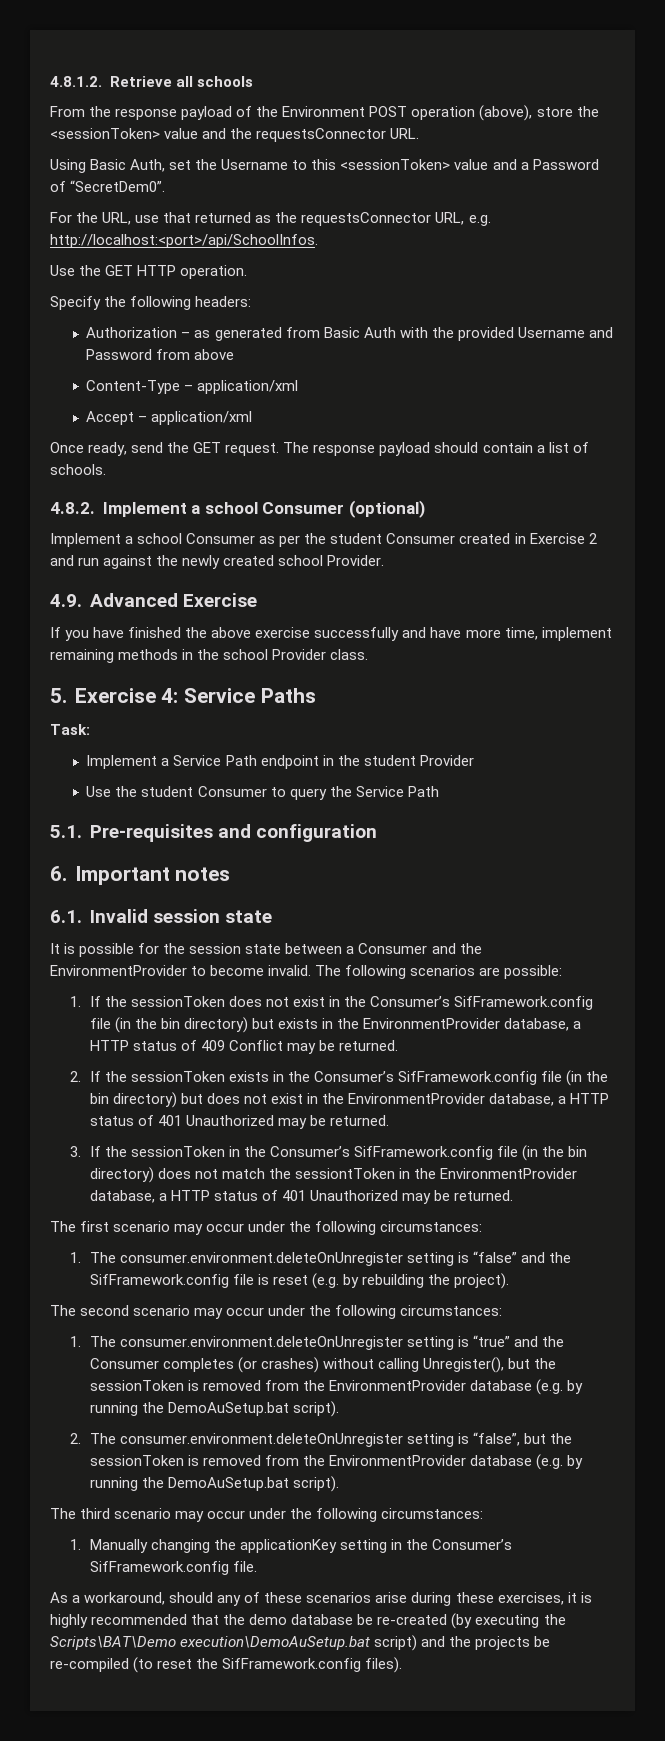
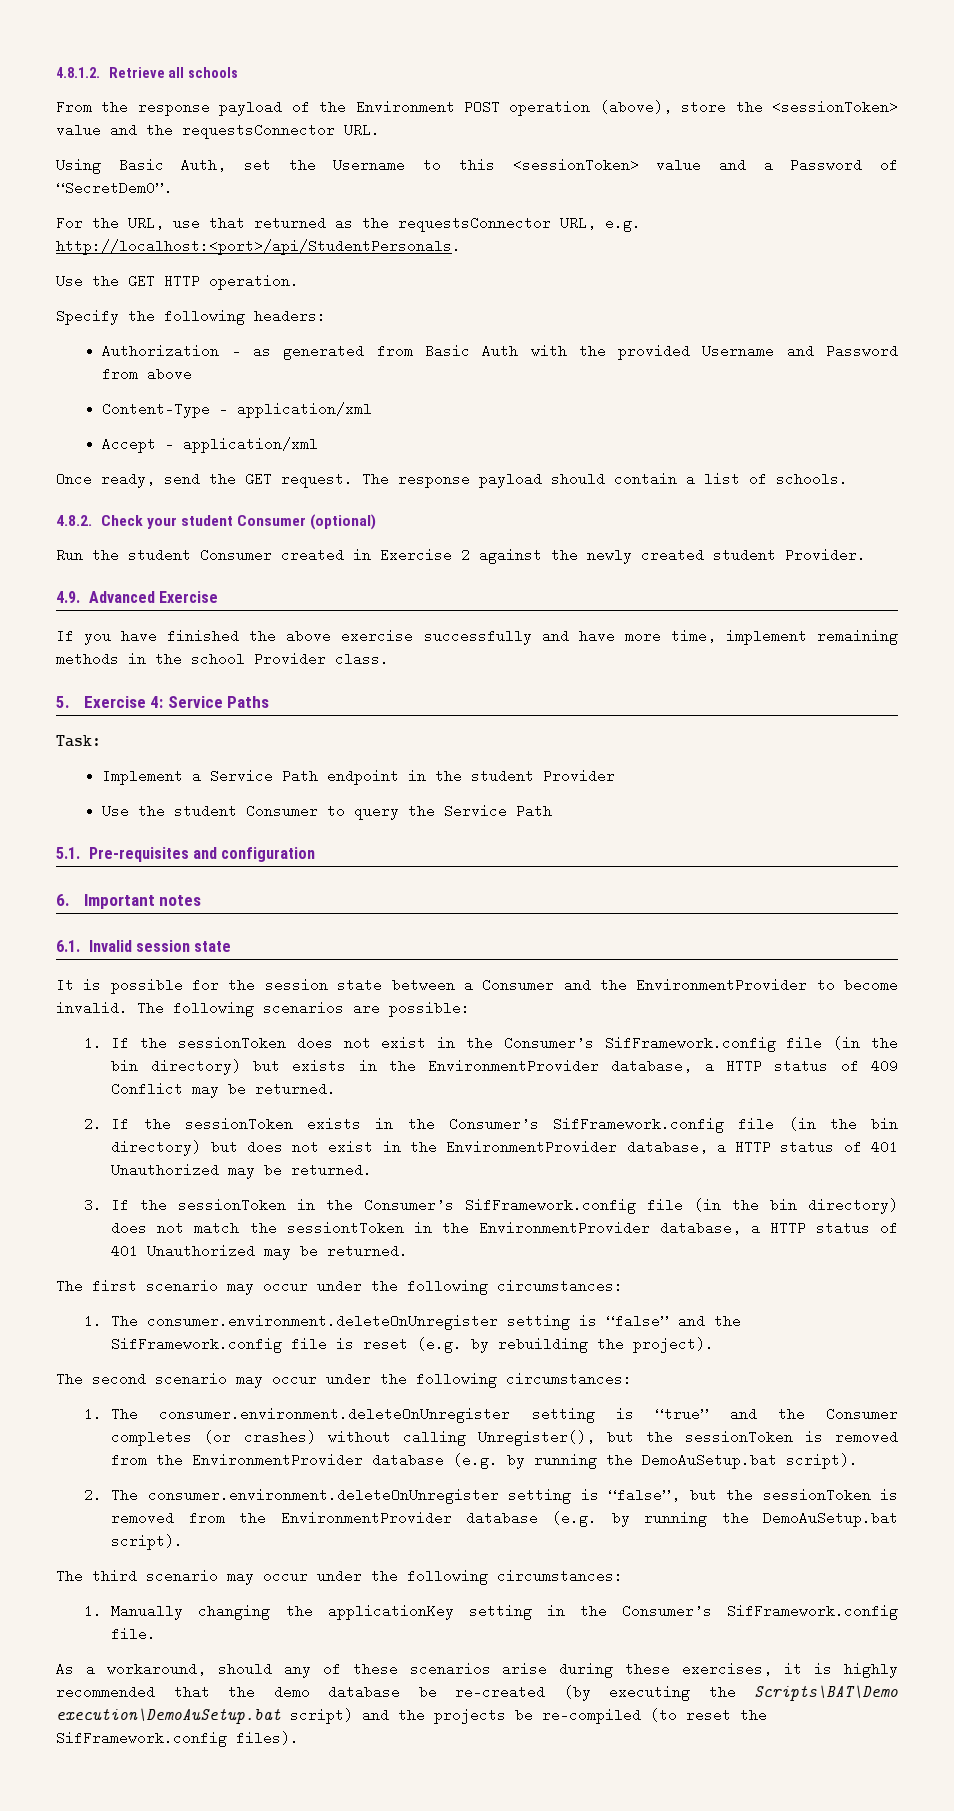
[50,234,318,248] http://localhost:<port>/api/SchoolInfos. -> [56,239,461,255] http://localhost:<port>/api/StudentPersonals.
[102,502,258,517] Implement a school -> [100,515,233,529] Check your student
[50,533,301,547] Implement a school Consumer as per -> [56,548,83,562] Run
[50,555,100,566] and run -> (470, 555) none
[278,555,324,566] school -> [713,548,776,562] student

